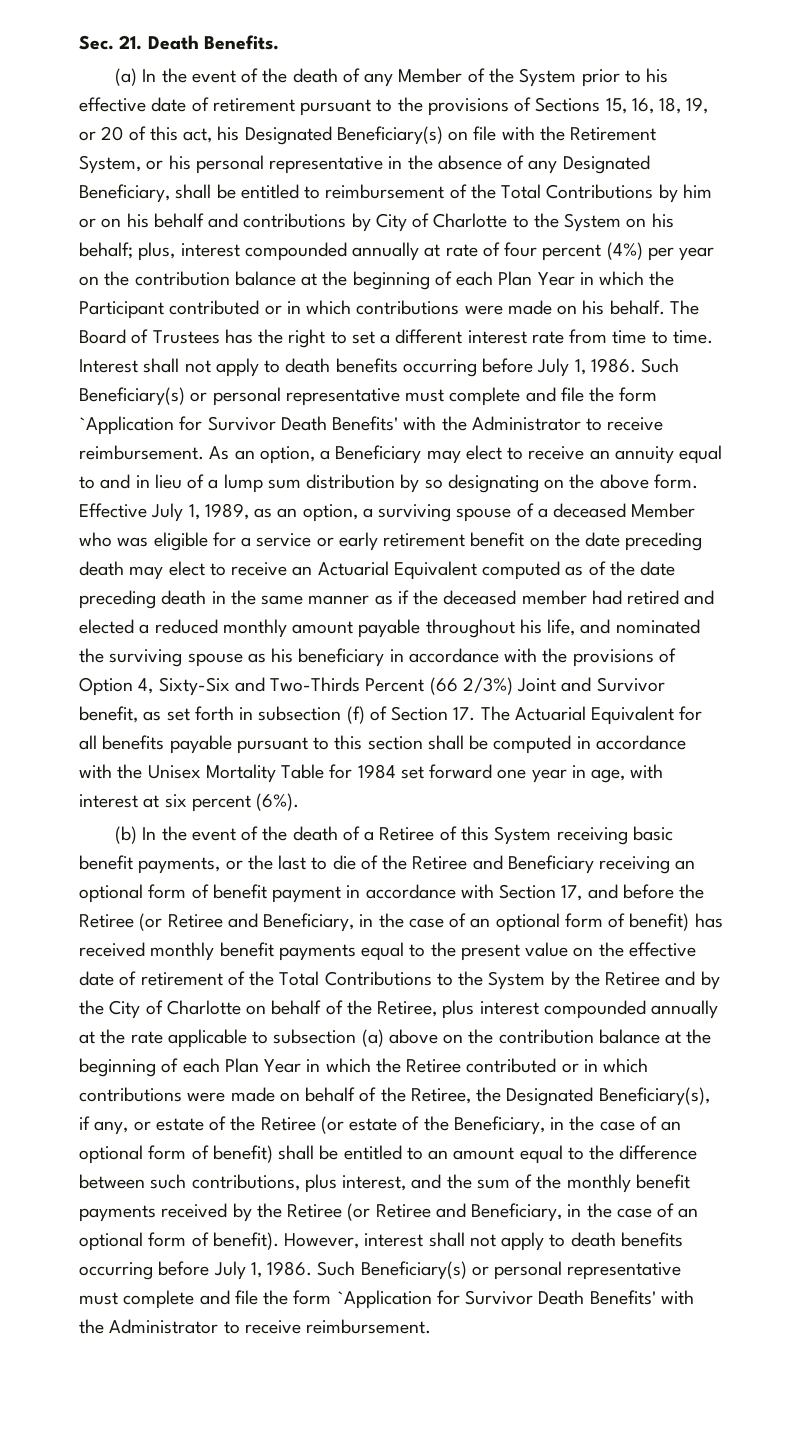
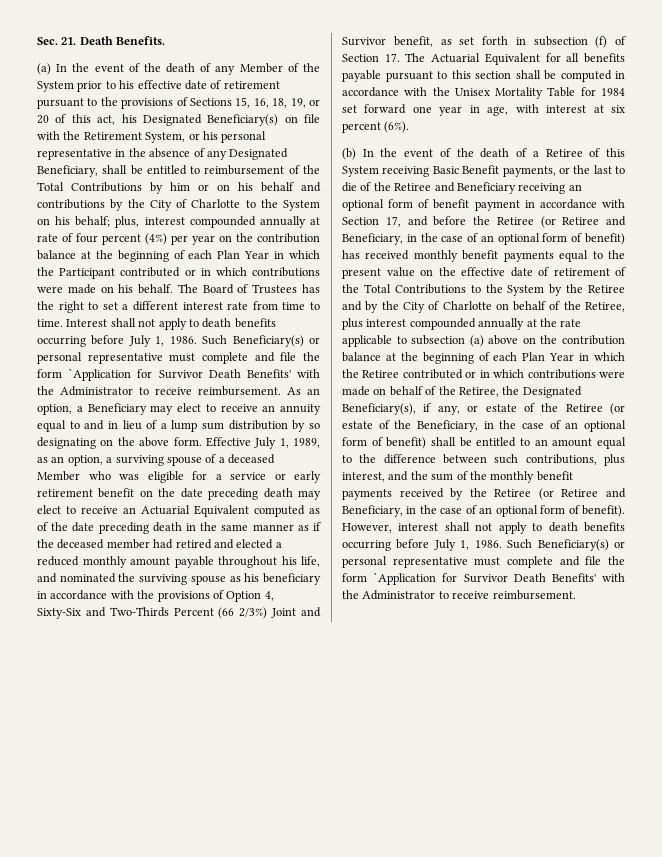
(371, 222) none -> [127,199,145,208] the
[632,826,673,841] [79,855,133,870] basic benefit -> [432,165,500,174] Basic Benefit

